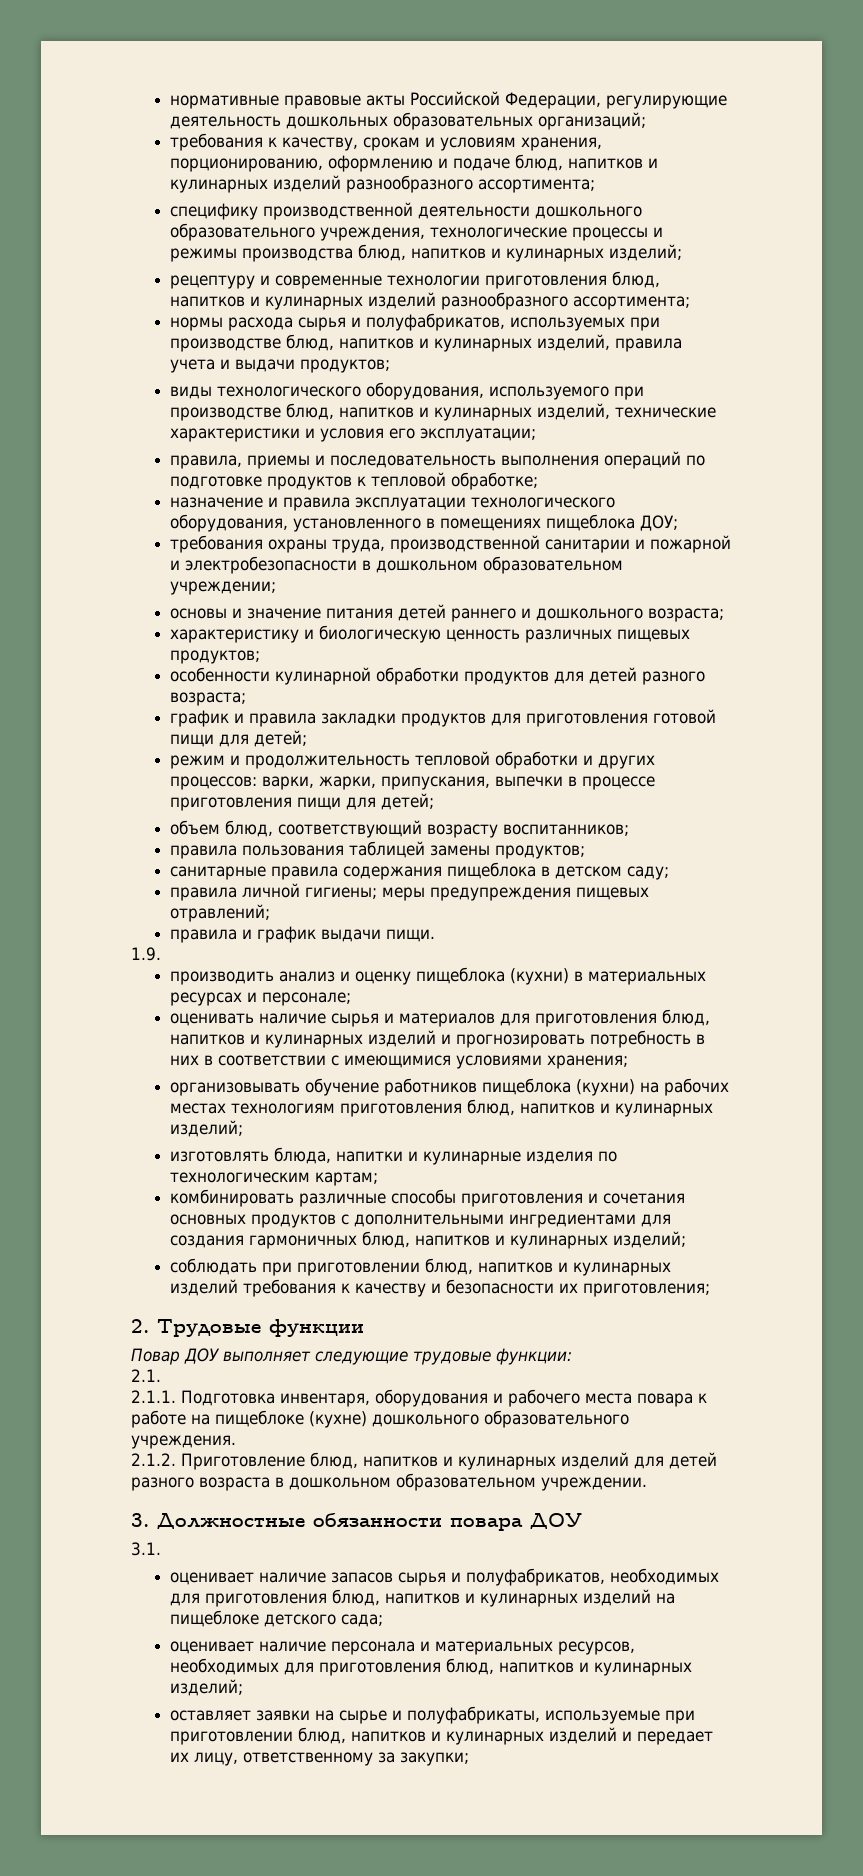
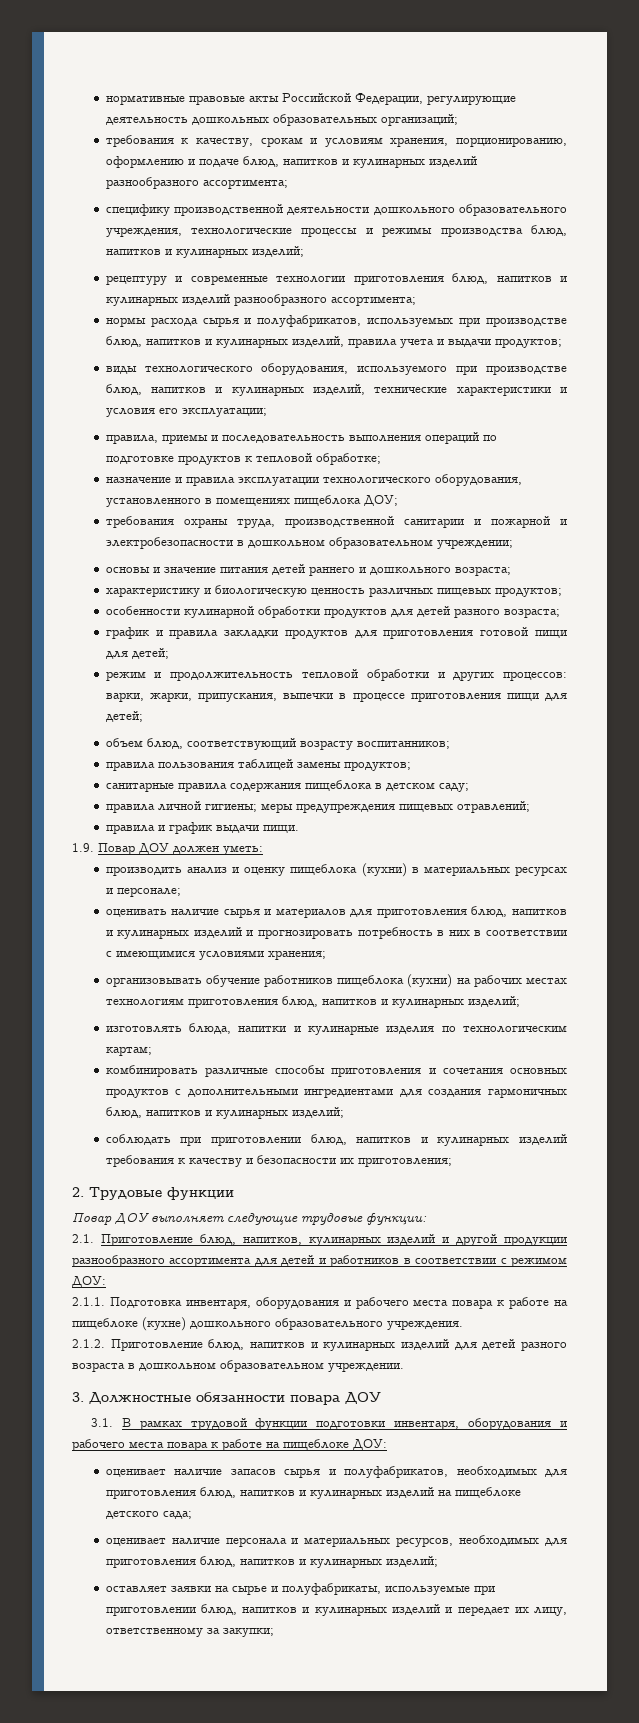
(161, 954) none -> [98,843,263,855] Повар ДОУ должен уметь:
(161, 1375) none -> [100,1234,567,1246] [72,1255,568,1267] [72,1276,106,1287] Приготовление блюд, напитков, кулинарных изделий и другой продукции разнообразного ассортимента для детей и работников в соответствии с режимом ДОУ:
(161, 1549) none -> [121,1418,567,1430] [72,1439,387,1451] В рамках трудовой функции подготовки инвентаря, оборудования и рабочего места повара к работе на пищеблоке ДОУ:

